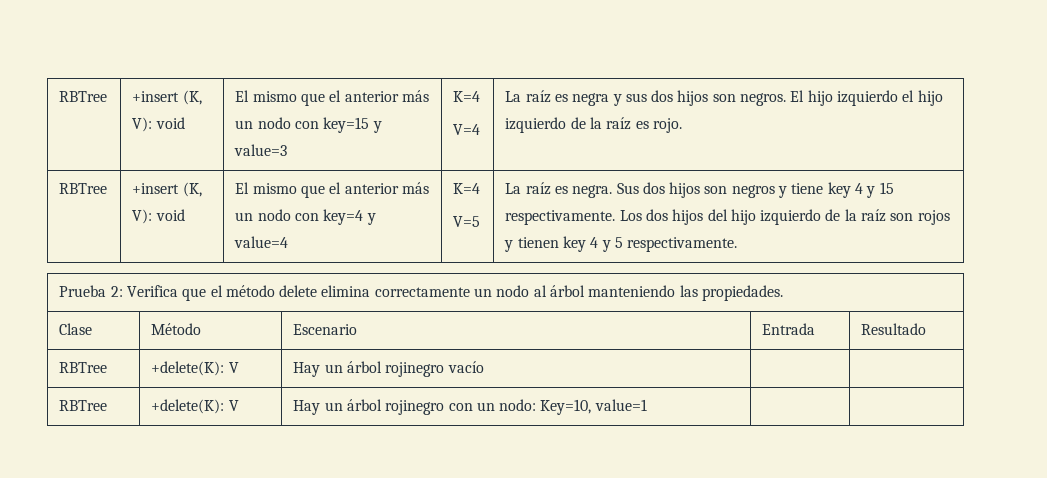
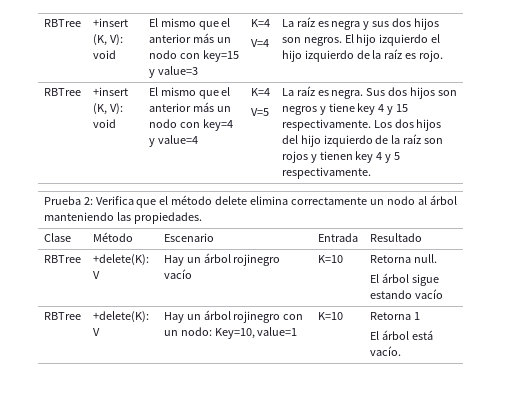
(484, 367) | -> [317,255,343,263] [369,254,437,263] [369,273,439,286] [369,289,443,299] K=10 | Retorna null. // El árbol sigue estando vacío
(647, 405) | -> [317,312,343,320] [369,312,420,320] [369,330,433,340] [369,346,401,356] K=10 | Retorna 1 // El árbol está vacío.

